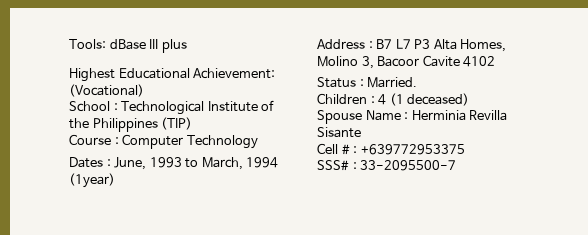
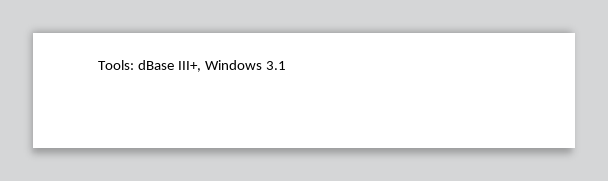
[149,39,187,53] [69,68,276,82] [69,84,144,97] [69,100,275,115] [69,117,193,132] [69,134,258,149] [69,157,279,170] [69,173,115,188] [317,39,507,52] [317,55,496,69] [317,77,418,88] [317,93,470,106] [317,110,508,124] [317,127,361,138] [317,143,465,155] [317,160,457,171] III plus // Highest Educational Achievement: (Vocational) // School : Technological Institute of the Philippines (TIP) // Course : Computer Technology // Dates : June, 1993 to March, 1994 (1year) // Address : B7 L7 P3 Alta Homes, Molino 3, Bacoor Cavite 4102 // Status : Married. // Children : 4 (1 deceased) // Spouse Name : Herminia Revilla Sisante // Cell # : +639772953375 // SSS# : 33-2095500-7 -> [177,60,286,72] III+, Windows 3.1

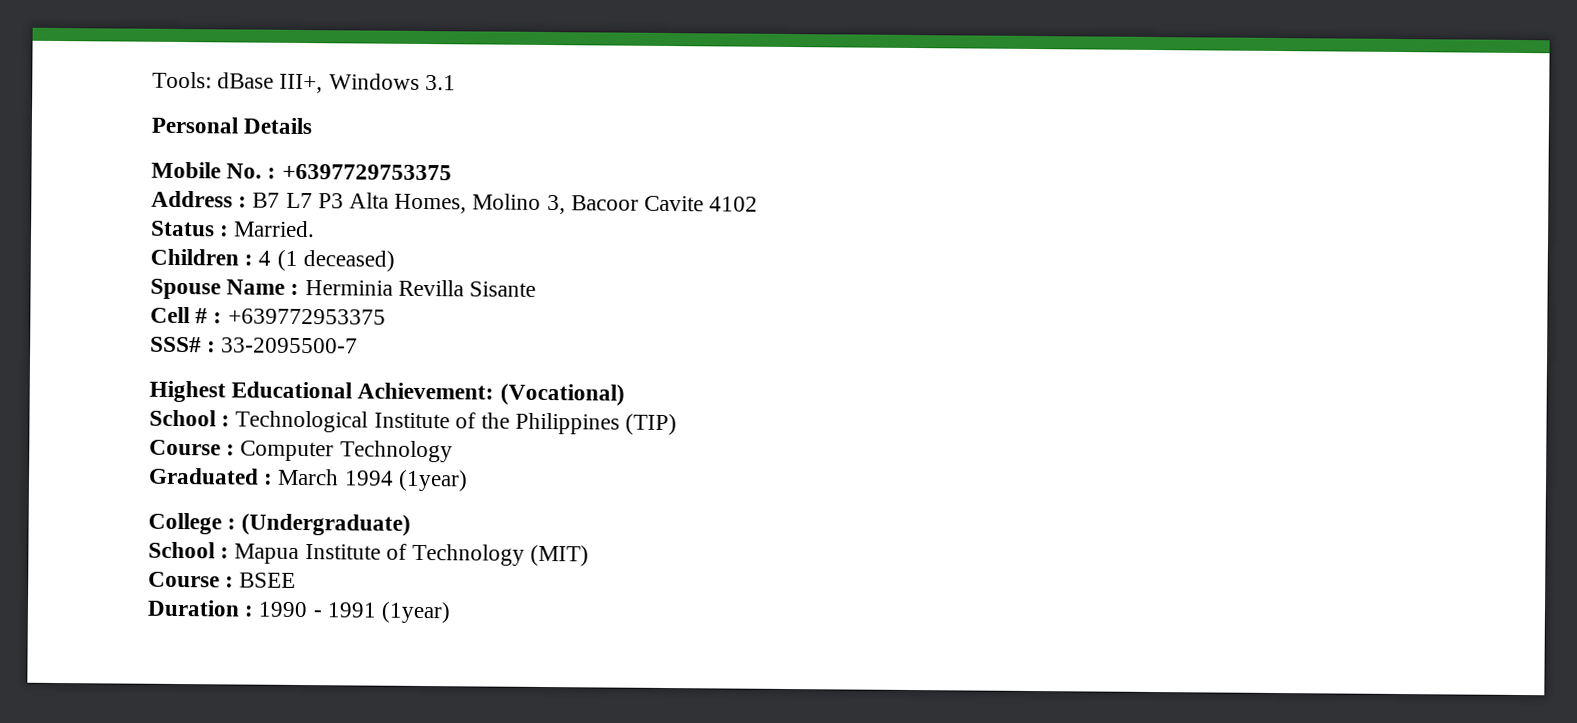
(286, 65) none -> [151,116,313,135] [151,161,452,181] [151,190,759,215] [151,220,316,238] [150,248,395,272] [150,278,537,300] [150,306,386,325] [150,336,359,354] [149,380,625,406] [149,409,678,436] [149,439,453,463] [148,467,468,492] [148,512,412,536] [148,541,590,567] [148,571,297,588] [147,599,452,624] // Personal Details // Mobile No. : +6397729753375 // Address : B7 L7 P3 Alta Homes, Molino 3, Bacoor Cavite 4102 // Status : Married. // Children : 4 (1 deceased) // Spouse Name : Herminia Revilla Sisante // Cell # : +639772953375 // SSS# : 33-2095500-7 // Highest Educational Achievement: (Vocational) // School : Technological Institute of the Philippines (TIP) // Course : Computer Technology // Graduated : March 1994 (1year) // College : (Undergraduate) // School : Mapua Institute of Technology (MIT) // Course : BSEE // Duration : 1990 - 1991 (1year)

